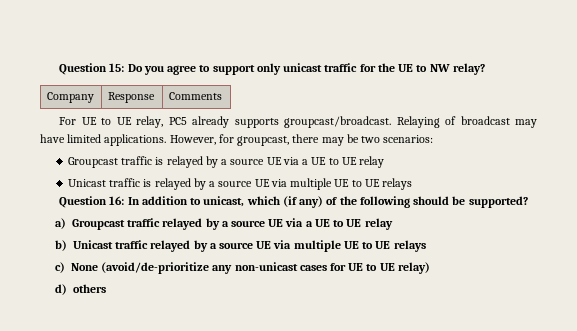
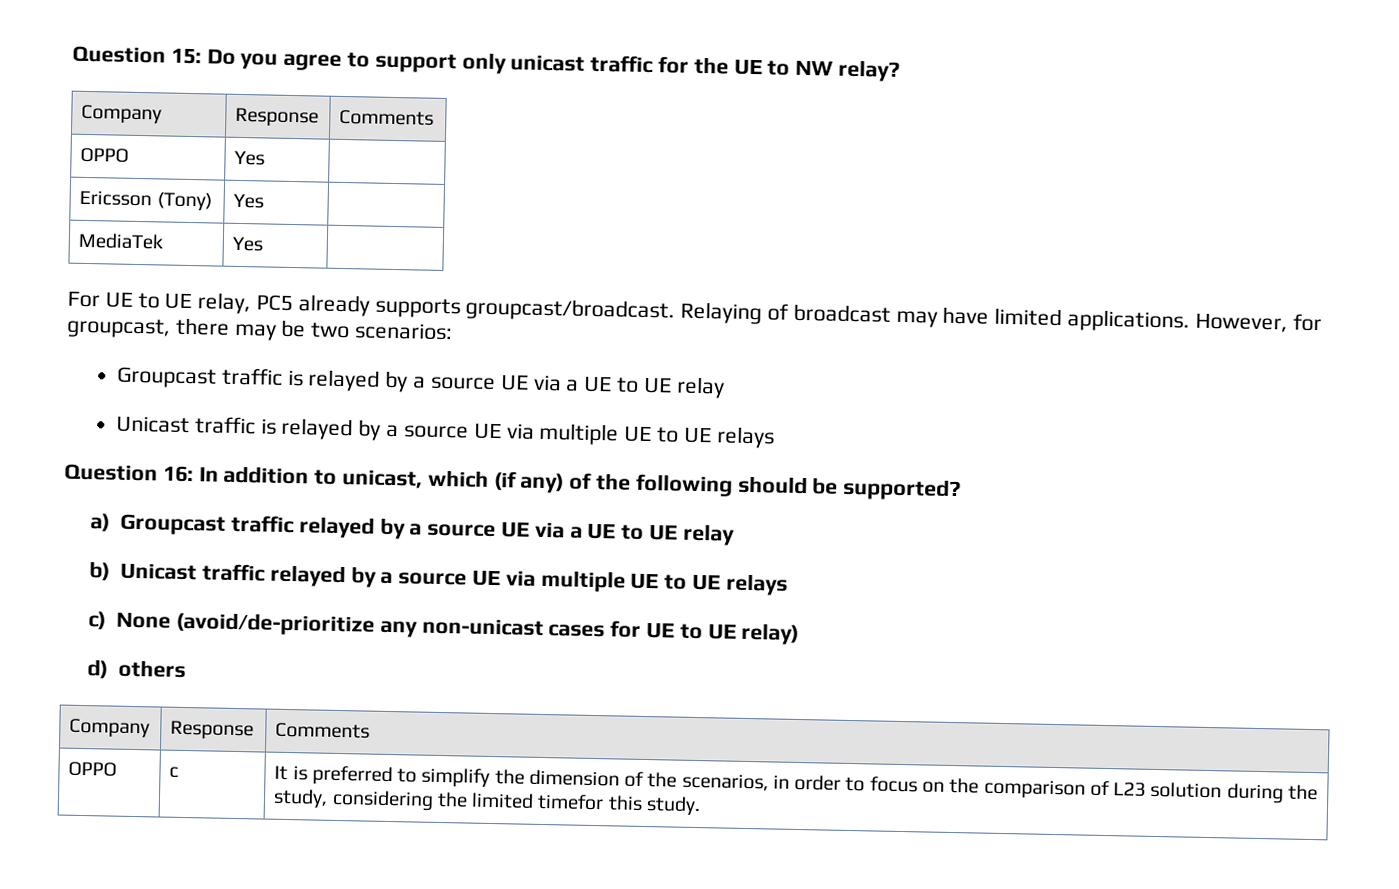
(222, 96) none -> [80,147,130,163] [234,150,266,166] [79,190,212,212] [233,193,265,209] [78,232,165,250] [232,236,264,252] // OPPO | Yes | // Ericsson (Tony) | Yes | // MediaTek | Yes |
(106, 288) none -> [69,718,151,739] [170,720,255,741] [275,722,371,739] [68,761,118,777] [169,766,180,778] [274,765,1318,804] [273,788,701,817] // Company | Response | Comments // OPPO | c | It is preferred to simplify the dimension of the scenarios, in order to focus on the comparison of L23 solution during the study, considering the limited timefor this study.

